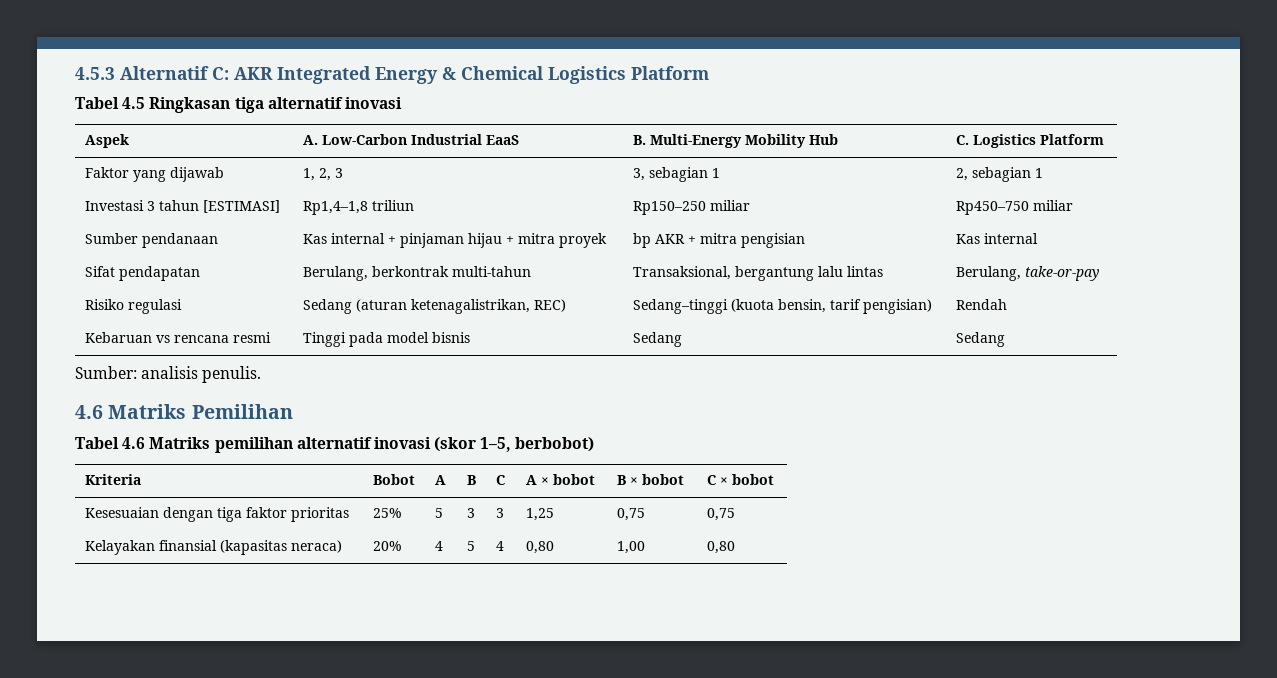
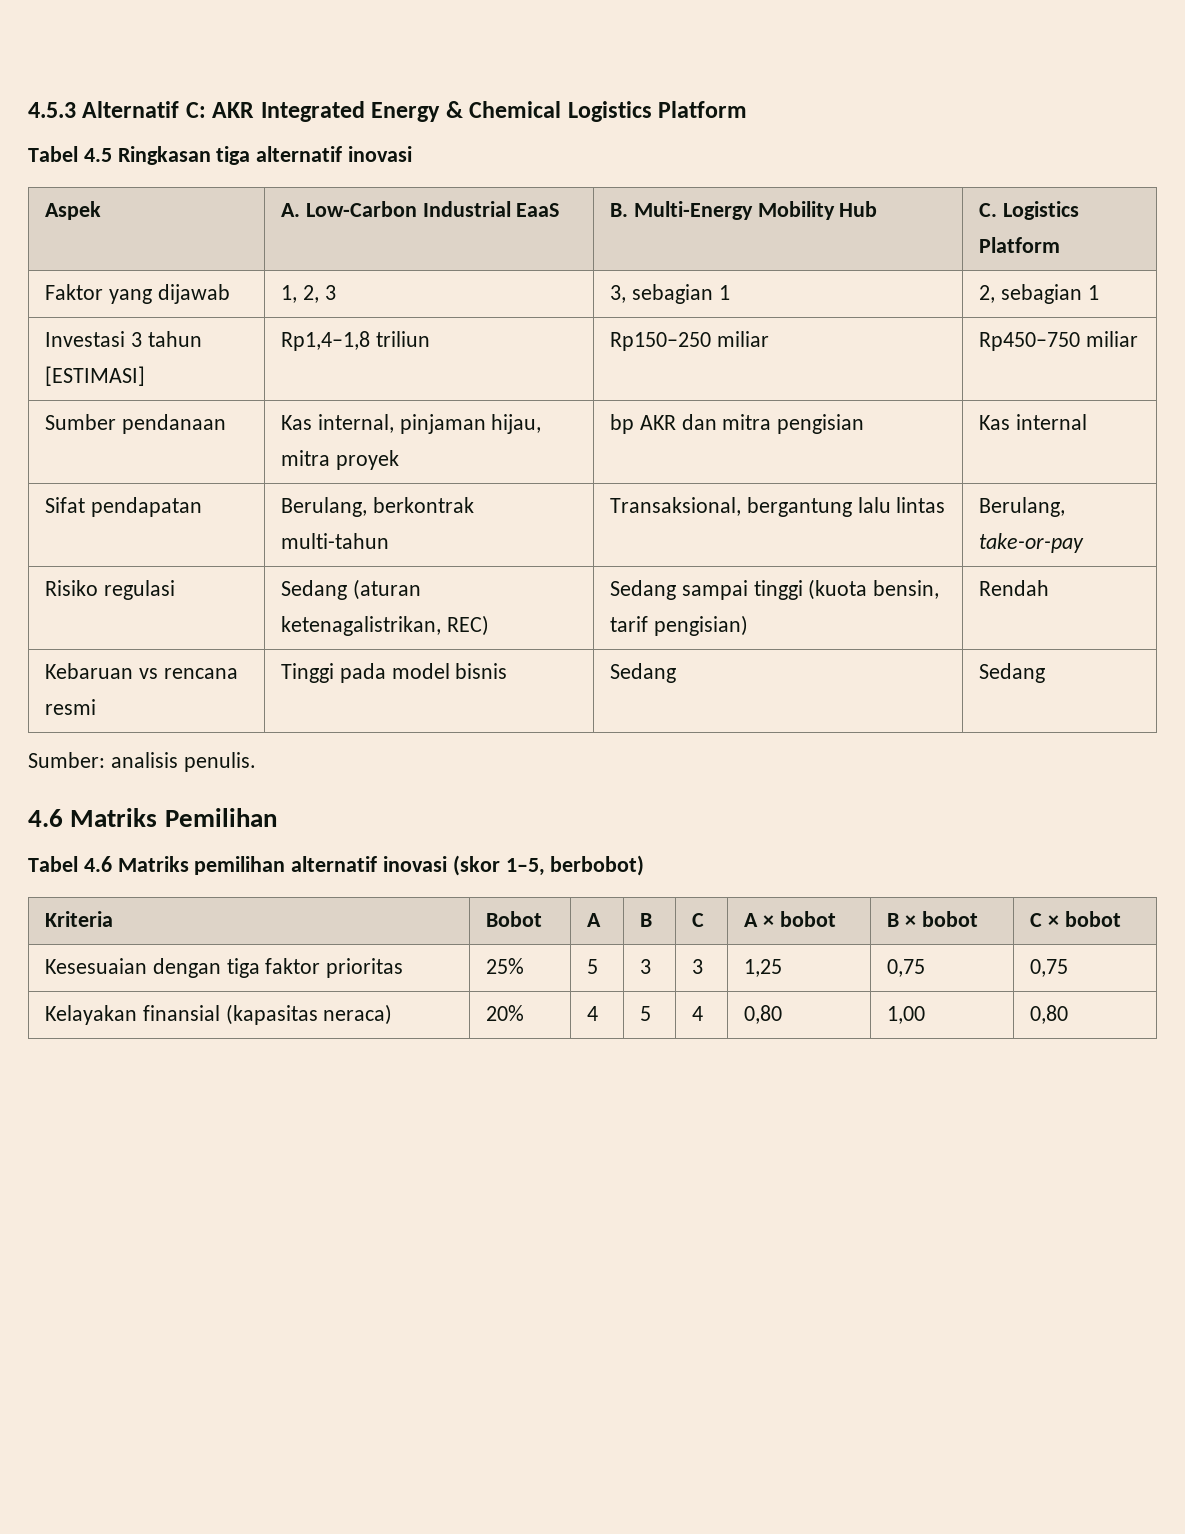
[330,233,514,248] internal + pinjaman hijau + -> [317,414,542,434] internal, pinjaman hijau,
[687,236,696,244] + -> [681,414,717,430] dan
[632,299,728,314] Sedang–tinggi -> [610,580,803,600] Sedang sampai tinggi

